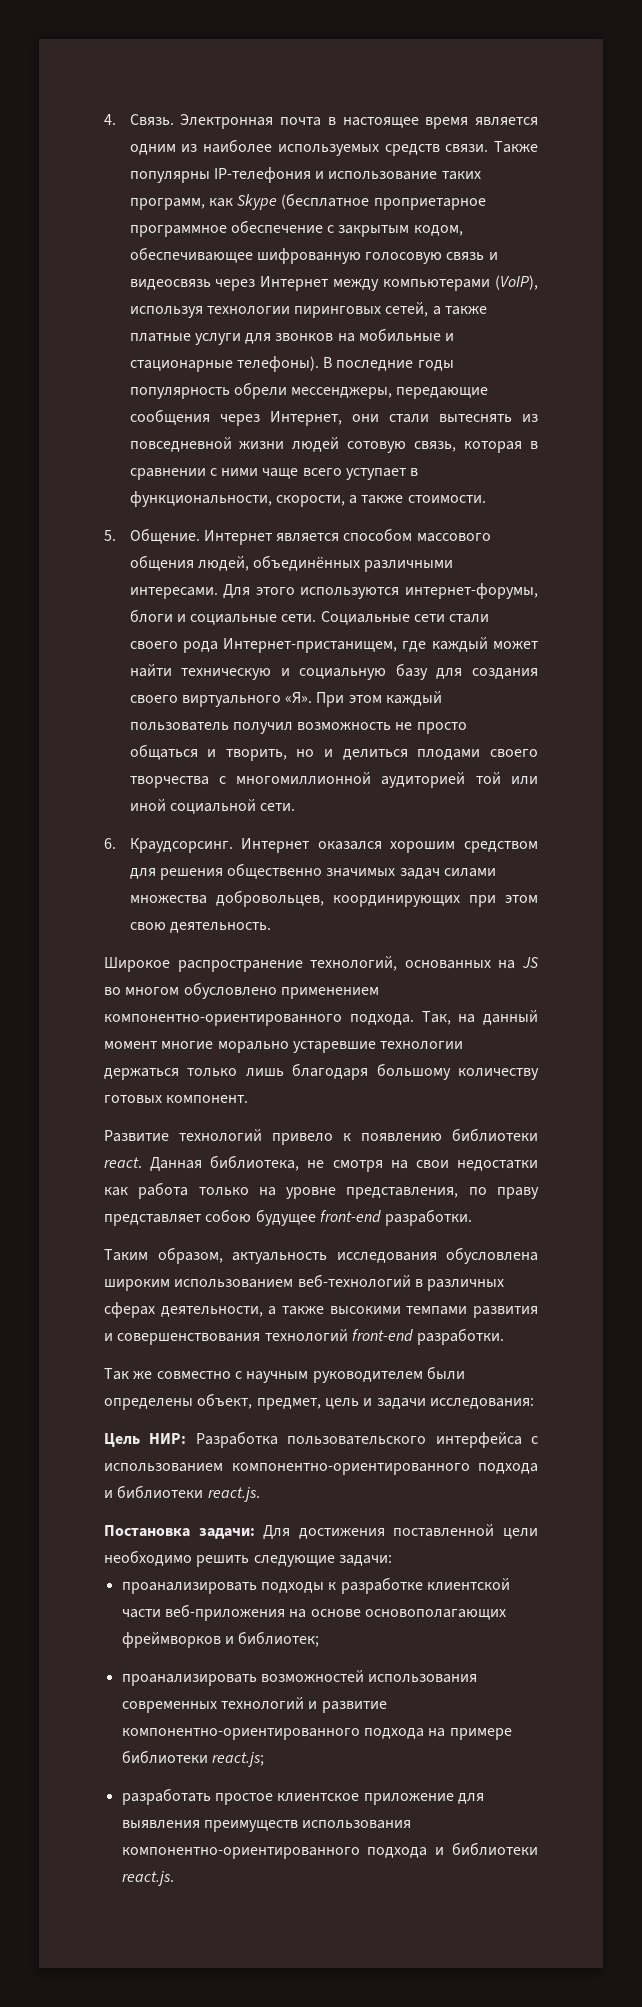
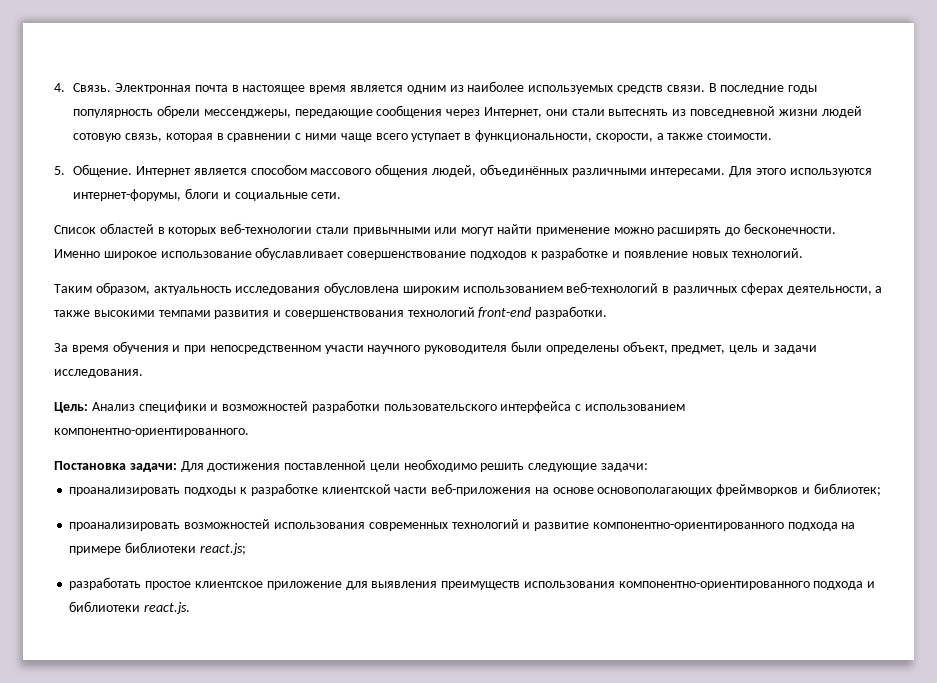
[494,141,539,153] [129,167,481,183] [129,193,486,210] [129,220,463,237] [129,247,498,264] [129,275,538,291] [129,302,488,318] [129,328,455,345] [129,356,319,372] Также популярны IP-телефония и использование таких программ, как Skype (бесплатное проприетарное программное обеспечение с закрытым кодом, обеспечивающее шифрованную голосовую связь и видеосвязь через Интернет между компьютерами (VoIP), используя технологии пиринговых сетей, а также платные услуги для звонков на мобильные и стационарные телефоны). -> (705, 88) none
[320,611,490,625] [129,637,538,653] [129,663,538,680] [129,691,443,707] [129,722,467,734] [129,744,538,761] [129,772,539,788] [129,799,296,814] [104,838,538,853] [129,863,497,880] [129,890,538,907] [129,922,271,933] [104,956,540,972] [104,982,379,999] [104,1010,538,1026] [104,1041,464,1053] [104,1063,540,1080] [104,1095,249,1103] [104,1128,538,1145] [104,1155,538,1172] [104,1182,539,1199] [104,1209,473,1226] Социальные сети стали своего рода Интернет-пристанищем, где каждый может найти техническую и социальную базу для создания своего виртуального «Я». При этом каждый пользователь получил возможность не просто общаться и творить, но и делиться плодами своего творчества с многомиллионной аудиторией той или иной социальной сети. // 6. Краудсорсинг. Интернет оказался хорошим средством для решения общественно значимых задач силами множества добровольцев, координирующих при этом свою деятельность. // Широкое распространение технологий, основанных на JS во многом обусловлено применением компонентно-ориентированного подхода. Так, на данный момент многие морально устаревшие технологии держаться только лишь благодаря большому количеству готовых компонент. // Развитие технологий привело к появлению библиотеки react. Данная библиотека, не смотря на свои недостатки как работа только на уровне представления, по праву представляет собою будущее front-end разработки. -> [54,223,836,236] [54,247,803,260] // Список областей в которых веб-технологии стали привычными или могут найти применение можно расширять до бесконечности. Именно широкое использование обуславливает совершенствование подходов к разработке и появление новых технологий.
[104,1368,423,1383] Так же совместно с научным руководителем -> [54,341,508,354] За время обучения и при непосредственном участи научного руководителя
[429,1398,534,1409] [104,1431,539,1448] [104,1463,538,1475] [104,1485,260,1502] исследования: // Цель НИР: Разработка пользовательского интерфейса с использованием компонентно-ориентированного подхода и библиотеки react.js. -> [54,369,143,378] [54,400,686,413] [54,428,249,437] исследования. // Цель: Анализ специфики и возможностей разработки пользовательского интерфейса с использованием компонентно-ориентированного.

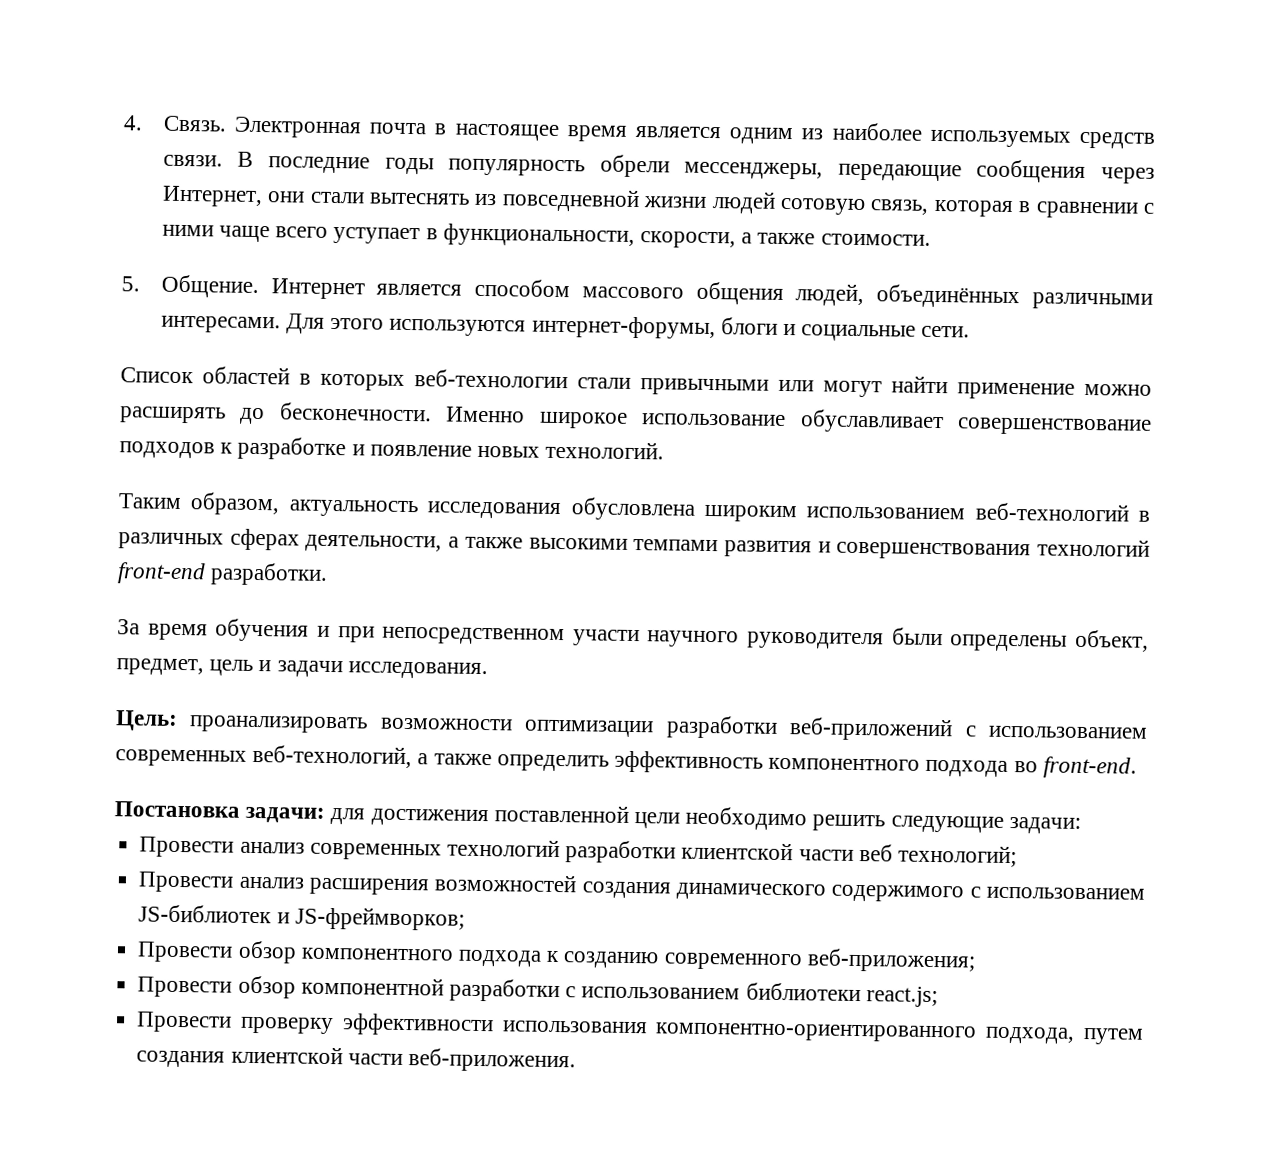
[91,400,686,413] [54,428,249,437] Анализ специфики и возможностей разработки пользовательского интерфейса с использованием компонентно-ориентированного. -> [189,715,1148,742] [115,744,1137,779] проанализировать возможности оптимизации разработки веб-приложений с использованием современных веб-технологий, а также определить эффективность компонентного подхода во front-end.
[180,461,204,472] Для -> [330,808,366,825] для
[69,483,881,496] [69,519,856,531] [69,542,246,555] [69,577,876,590] [69,601,191,614] проанализировать подходы к разработке клиентской части веб-приложения на основе основополагающих фреймворков и библиотек; // проанализировать возможностей использования современных технологий и развитие компонентно-ориентированного подхода на примере библиотеки react.js; // разработать простое клиентское приложение для выявления преимуществ использования компонентно-ориентированного подхода и библиотеки react.js. -> [139,836,1017,868] [138,871,1145,903] [138,904,465,931] [137,940,976,973] [137,975,938,1008] [136,1011,1144,1045] [136,1045,576,1073] Провести анализ современных технологий разработки клиентской части веб технологий; // Провести анализ расширения возможностей создания динамического содержимого с использованием JS-библиотек и JS-фреймворков; // Провести обзор компонентного подхода к созданию современного веб-приложения; // Провести обзор компонентной разработки с использованием библиотеки react.js; // Провести проверку эффективности использования компонентно-ориентированного подхода, путем создания клиентской части веб-приложения.

